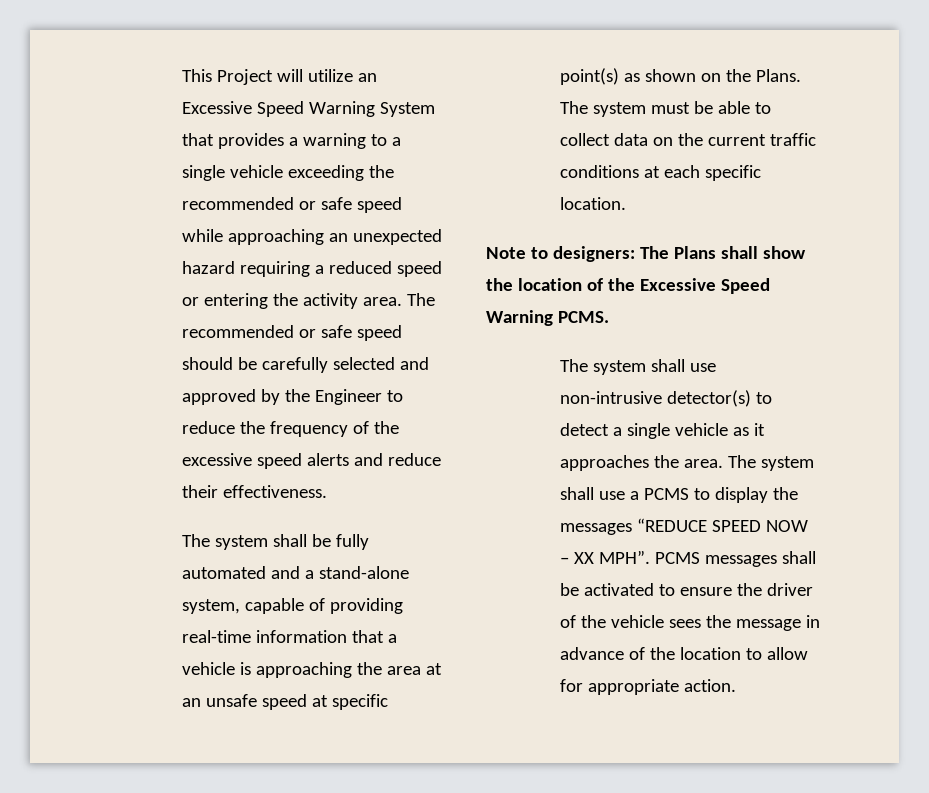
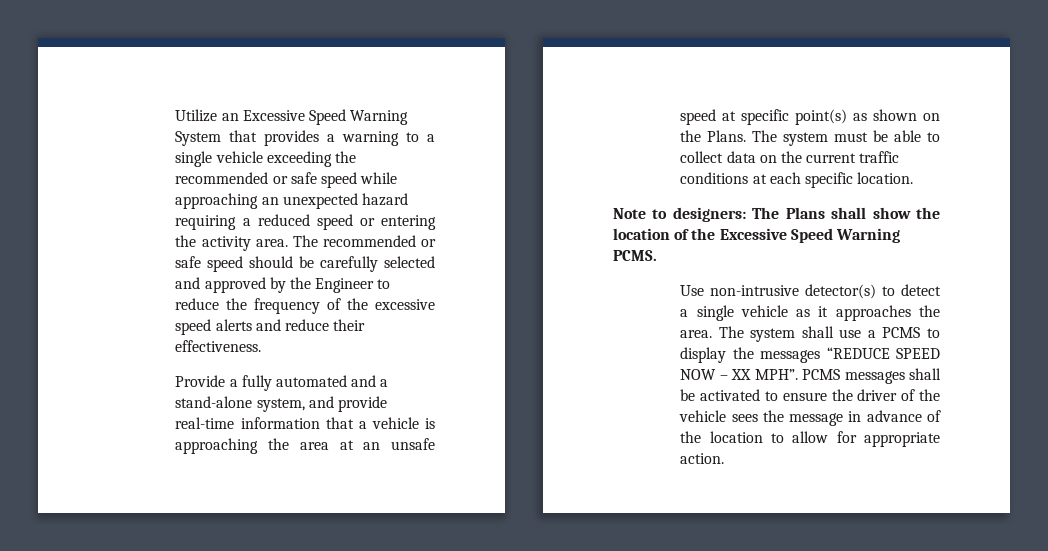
[181,69,353,85] This Project will utilize -> [175,109,218,122] Utilize
[181,534,331,550] The system shall be -> [175,375,238,387] Provide a
[244,598,403,614] capable of providing -> [308,396,387,412] and provide
[559,359,716,375] The system shall use -> [680,285,705,296] Use

